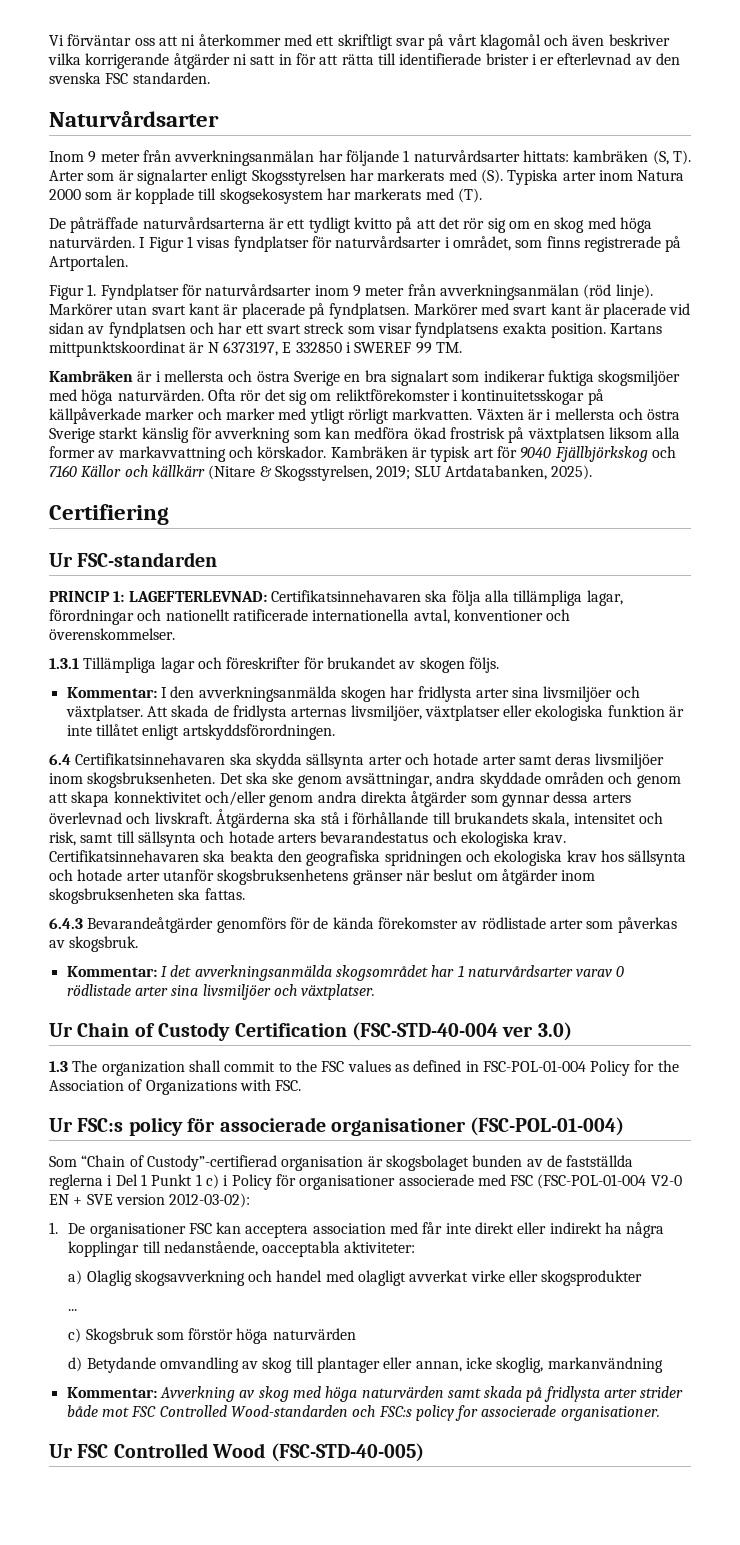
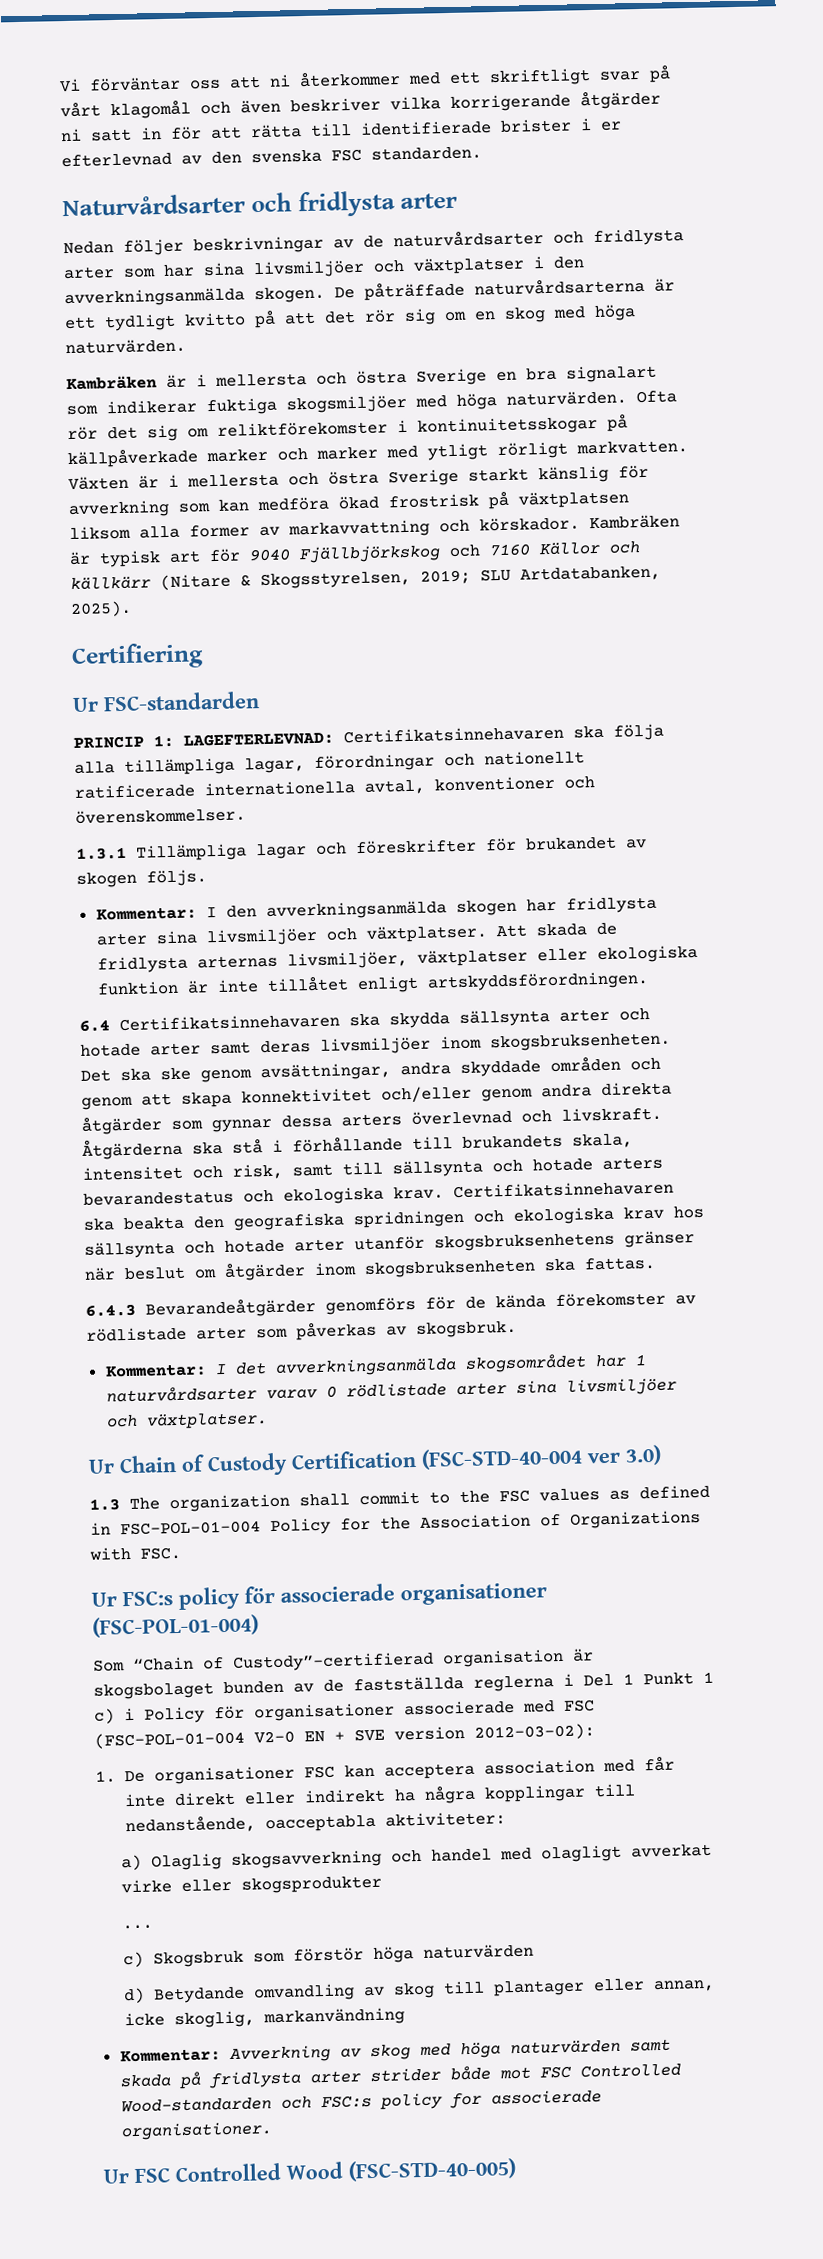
[49,150,691,166] [49,169,685,185] [49,188,482,204] // Inom 9 meter från avverkningsanmälan har följande 1 naturvårdsarter hittats: kambräken (S, T). Arter som är signalarter enligt Skogsstyrelsen har markerats med (S). Typiska arter inom Natura 2000 som är kopplade till skogsekosystem har markerats med (T). // -> [250,190,459,218] [63,228,684,256] [63,256,585,280] [64,286,325,308] och fridlysta arter // Nedan följer beskrivningar av de naturvårdsarter och fridlysta arter som har sina livsmiljöer och växtplatser i den avverkningsanmälda skogen.
[139,236,682,252] [49,255,128,271] [49,284,653,300] [49,303,691,319] [49,322,663,338] [49,341,462,357] I Figur 1 visas fyndplatser för naturvårdsarter i området, som finns registrerade på Artportalen. // Figur 1. Fyndplatser för naturvårdsarter inom 9 meter från avverkningsanmälan (röd linje). Markörer utan svart kant är placerade på fyndplatsen. Markörer med svart kant är placerade vid sidan av fyndplatsen och har ett svart streck som visar fyndplatsens exakta position. Kartans mittpunktskoordinat är N 6373197, E 332850 i SWEREF 99 TM. -> (186, 346) none

